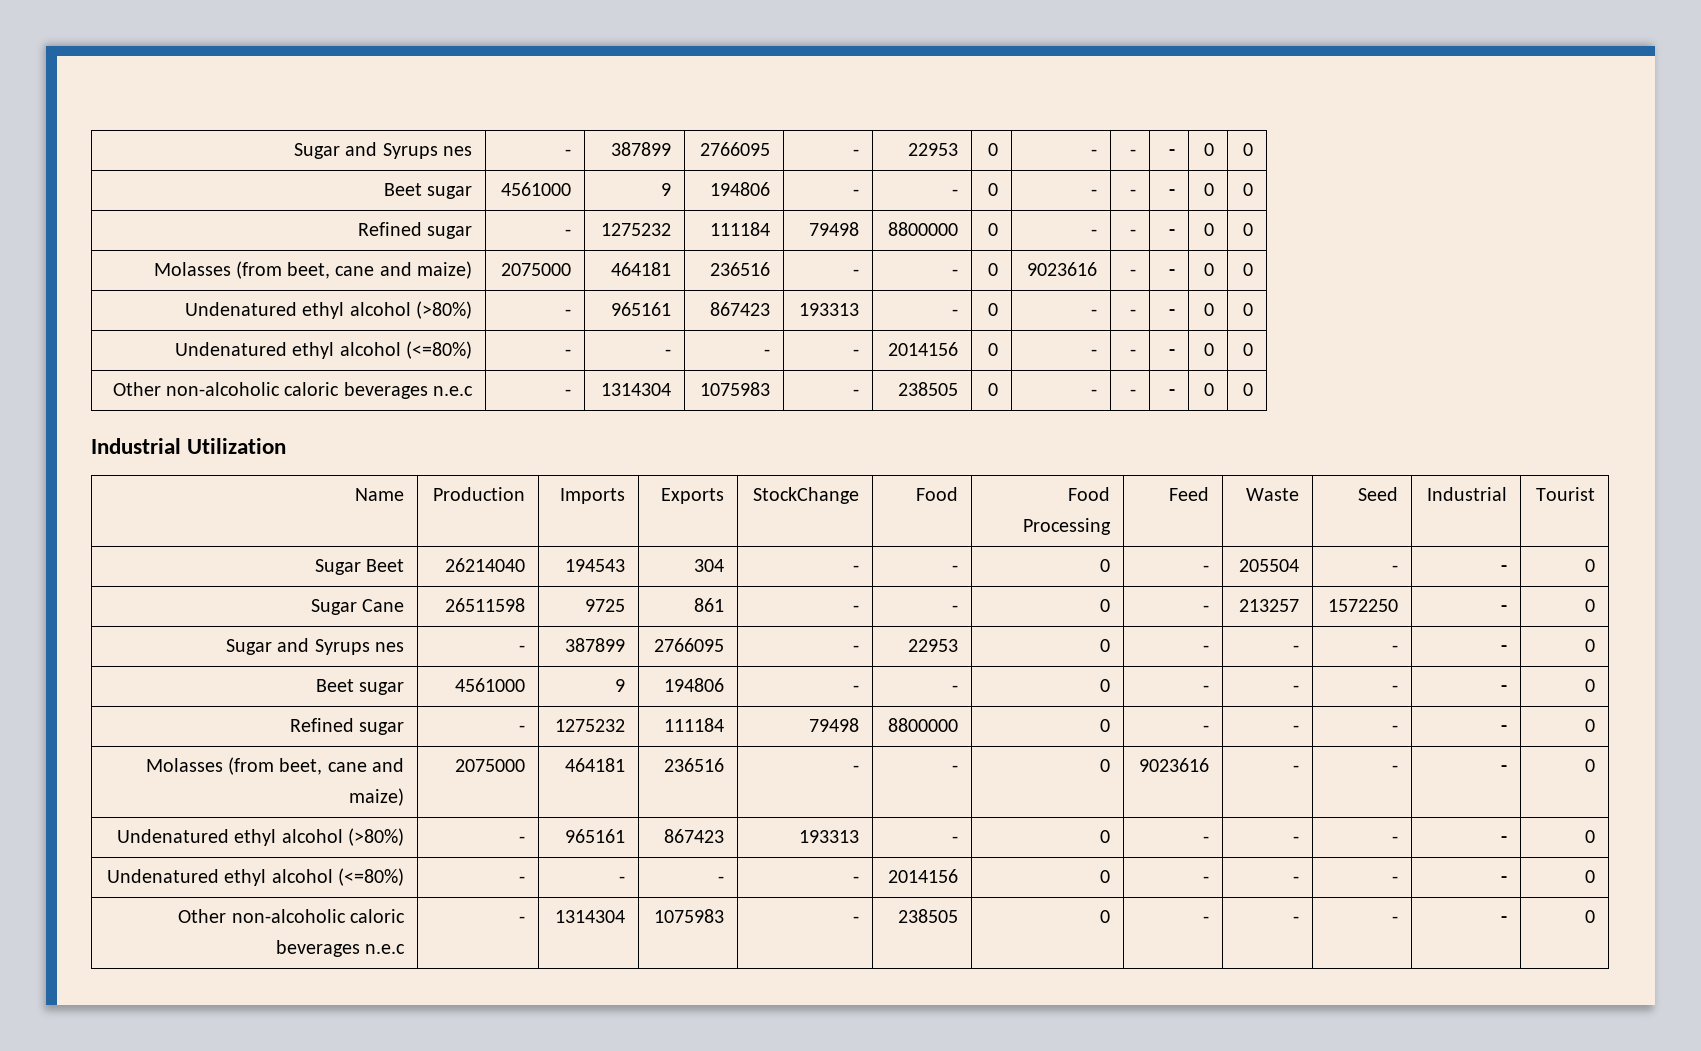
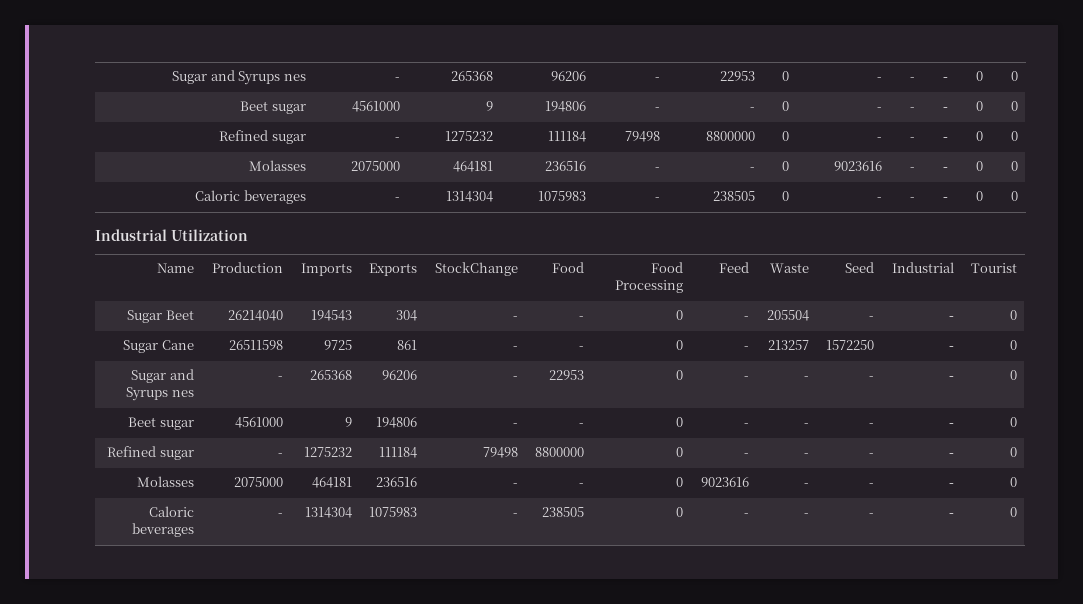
[294,142,472,159] [564,149,571,156] [610,142,671,156] [699,142,770,156] Sugar and Syrups nes | - | 387899 | 2766095 -> [172,70,306,85] [394,77,400,81] [450,71,493,81] [550,71,586,81] Sugar and Syrups nes | - | 265368 | 96206
[235,261,472,279] (from beet, cane and maize) -> (306, 165) none
[185,301,472,319] [564,309,571,316] [610,302,671,316] [709,302,770,316] [798,303,859,316] [951,309,958,316] [987,303,998,316] [1090,309,1097,316] [1129,309,1136,316] [1168,309,1175,316] [1203,303,1214,316] [1242,303,1253,316] [175,341,472,359] [564,349,571,356] [664,349,671,356] [763,349,770,356] [852,349,859,356] [887,342,958,356] [987,343,998,356] [1090,349,1097,356] [1129,349,1136,356] [1168,349,1175,356] [1203,343,1214,356] [1242,343,1253,356] [112,382,473,399] Undenatured ethyl alcohol (>80%) | - | 965161 | 867423 | 193313 | - | 0 | - | - | - | 0 | 0 // Undenatured ethyl alcohol (<=80%) | - | - | - | - | 2014156 | 0 | - | - | - | 0 | 0 // Other non-alcoholic caloric beverages n.e.c -> [195,190,306,204] Caloric beverages
[564,638,625,652] [653,638,724,652] 387899 | 2766095 -> [309,370,352,380] [381,370,417,380] 265368 | 96206
[228,757,404,775] [348,788,404,806] (from beet, cane and maize) -> (194, 481) none
[117,828,404,846] [518,836,525,843] [564,829,625,843] [663,829,724,843] [798,830,859,843] [951,836,958,843] [1099,830,1110,843] [1202,836,1209,843] [1292,836,1299,843] [1391,836,1398,843] [1500,836,1507,843] [1584,830,1595,843] [107,868,404,886] [518,876,525,883] [618,876,625,883] [717,876,724,883] [852,876,859,883] [887,869,958,883] [1099,870,1110,883] [1202,876,1209,883] [1292,876,1299,883] [1391,876,1398,883] [1500,876,1507,883] [1584,870,1595,883] [178,909,405,923] [275,940,405,957] Undenatured ethyl alcohol (>80%) | - | 965161 | 867423 | 193313 | - | 0 | - | - | - | - | 0 // Undenatured ethyl alcohol (<=80%) | - | - | - | - | 2014156 | 0 | - | - | - | - | 0 // Other non-alcoholic caloric beverages n.e.c -> [148,506,194,517] [131,523,194,537] Caloric beverages

